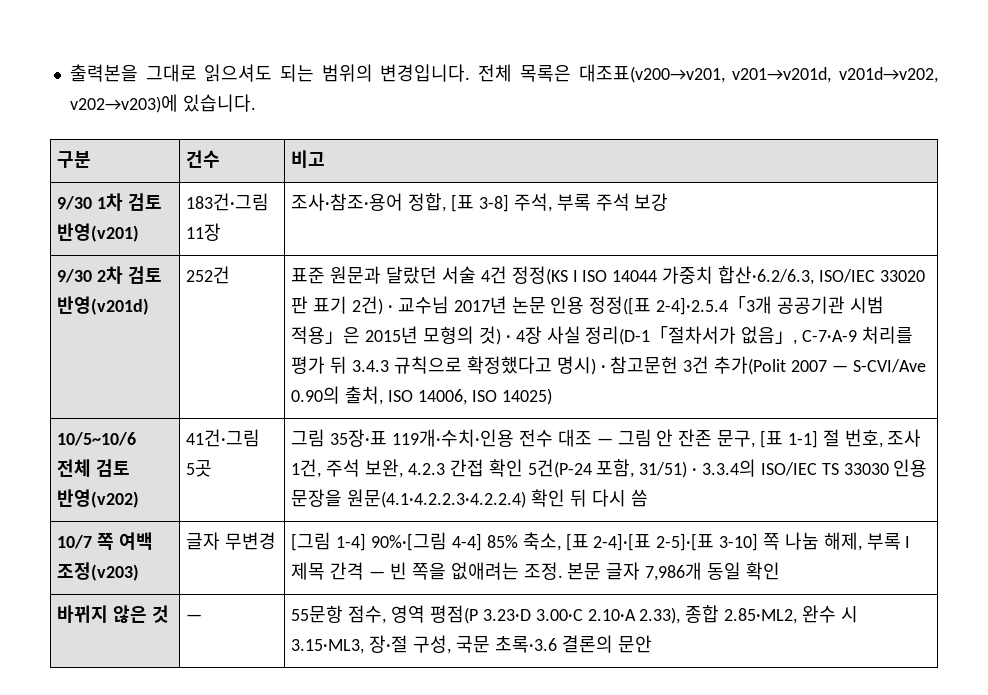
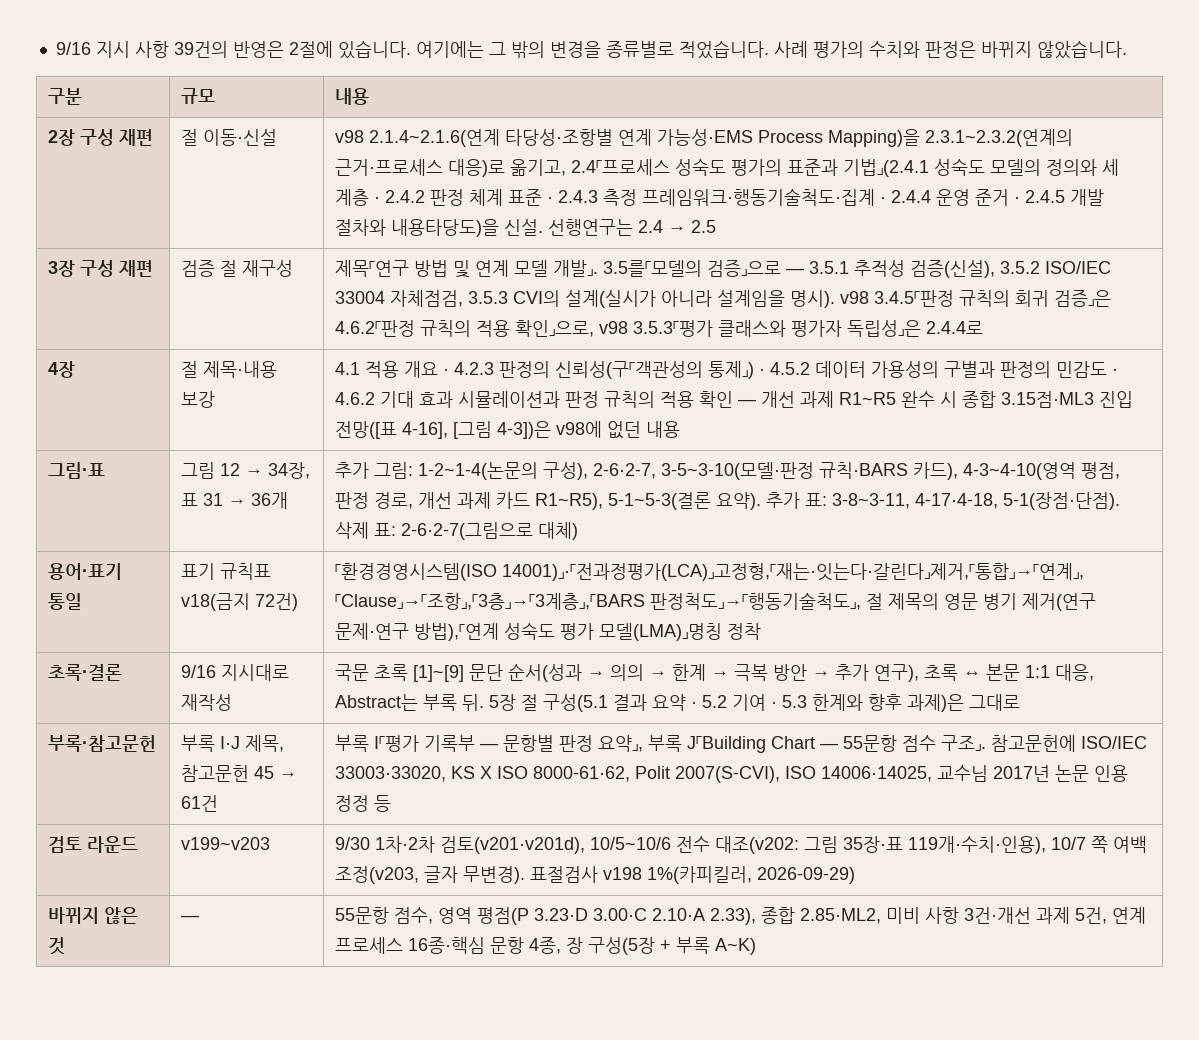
[69,64,939,83] [69,94,256,113] [57,151,92,168] [186,150,221,168] [291,150,326,168] [57,193,163,211] [57,223,140,242] [186,193,270,211] [186,223,222,241] [291,193,669,212] [57,266,163,284] [57,296,150,315] [186,266,231,284] [291,266,925,285] [291,296,884,315] [291,326,914,345] [291,356,926,375] [291,386,552,405] [57,432,137,446] [57,459,131,477] [57,489,140,508] [186,429,261,447] [186,460,213,477] [291,429,922,448] [291,459,928,478] [291,489,648,508] [57,532,154,550] [57,562,140,581] [186,532,277,550] [291,532,911,551] [291,562,780,581] 출력본을 그대로 읽으셔도 되는 범위의 변경입니다. 전체 목록은 대조표(v200→v201, v201→v201d, v201d→v202, v202→v203)에 있습니다. // 구분 | 건수 | 비고 // 9/30 1차 검토 반영(v201) | 183건·그림 11장 | 조사·참조·용어 정합, [표 3-8] 주석, 부록 주석 보강 // 9/30 2차 검토 반영(v201d) | 252건 | 표준 원문과 달랐던 서술 4건 정정(KS I ISO 14044 가중치 합산·6.2/6.3, ISO/IEC 33020 판 표기 2건) · 교수님 2017년 논문 인용 정정([표 2-4]·2.5.4「3개 공공기관 시범 적용」은 2015년 모형의 것) · 4장 사실 정리(D-1「절차서가 없음」, C-7·A-9 처리를 평가 뒤 3.4.3 규칙으로 확정했다고 명시) · 참고문헌 3건 추가(Polit 2007 — S-CVI/Ave 0.90의 출처, ISO 14006, ISO 14025) // 10/5~10/6 전체 검토 반영(v202) | 41건·그림 5곳 | 그림 35장·표 119개·수치·인용 전수 대조 — 그림 안 잔존 문구, [표 1-1] 절 번호, 조사 1건, 주석 보완, 4.2.3 간접 확인 5건(P-24 포함, 31/51) · 3.3.4의 ISO/IEC TS 33030 인용 문장을 원문(4.1·4.2.2.3·4.2.2.4) 확인 뒤 다시 씀 // 10/7 쪽 여백 조정(v203) | 글자 무변경 | [그림 1-4] 90%·[그림 4-4] 85% 축소, [표 2-4]·[표 2-5]·[표 3-10] 쪽 나눔 해제, 부록 I 제목 간격 — 빈 쪽을 없애려는 조정. 본문 글자 7,986개 동일 확인 -> [55,40,1127,59] [47,88,82,105] [180,88,215,104] [334,88,369,105] [47,129,153,146] [180,129,277,146] [334,129,1073,147] [334,158,1119,177] [334,188,1104,206] [334,219,716,237] [47,260,153,277] [180,260,293,277] [334,260,1111,278] [334,290,1111,308] [334,320,983,337] [47,361,75,378] [180,361,277,378] [180,391,215,408] [334,361,1118,379] [334,391,1133,408] [334,421,680,439] [47,462,105,479] [180,462,310,479] [180,492,288,509] [334,462,1120,480] [334,492,1120,510] [334,522,578,540] [47,563,122,580] [47,593,82,610] [180,563,271,580] [180,593,298,611] [334,563,1084,581] [334,592,1096,611] [334,622,761,641] [47,664,122,681] [180,664,289,681] [180,694,232,711] [334,663,1094,682] [334,694,1020,712] [47,735,156,752] [180,735,284,752] [180,765,297,782] [180,795,218,812] [334,735,1147,753] [334,765,1128,783] [334,795,391,812] [47,836,138,853] [180,837,270,850] [334,836,1147,854] [334,866,855,884] 9/16 지시 사항 39건의 반영은 2절에 있습니다. 여기에는 그 밖의 변경을 종류별로 적었습니다. 사례 평가의 수치와 판정은 바뀌지 않았습니다. // 구분 | 규모 | 내용 // 2장 구성 재편 | 절 이동·신설 | v98 2.1.4~2.1.6(연계 타당성·조항별 연계 가능성·EMS Process Mapping)을 2.3.1~2.3.2(연계의 근거·프로세스 대응)로 옮기고, 2.4「프로세스 성숙도 평가의 표준과 기법」(2.4.1 성숙도 모델의 정의와 세 계층 · 2.4.2 판정 체계 표준 · 2.4.3 측정 프레임워크·행동기술척도·집계 · 2.4.4 운영 준거 · 2.4.5 개발 절차와 내용타당도)을 신설. 선행연구는 2.4 → 2.5 // 3장 구성 재편 | 검증 절 재구성 | 제목「연구 방법 및 연계 모델 개발」. 3.5를「모델의 검증」으로 — 3.5.1 추적성 검증(신설), 3.5.2 ISO/IEC 33004 자체점검, 3.5.3 CVI의 설계(실시가 아니라 설계임을 명시). v98 3.4.5「판정 규칙의 회귀 검증」은 4.6.2「판정 규칙의 적용 확인」으로, v98 3.5.3「평가 클래스와 평가자 독립성」은 2.4.4로 // 4장 | 절 제목·내용 보강 | 4.1 적용 개요 · 4.2.3 판정의 신뢰성(구「객관성의 통제」) · 4.5.2 데이터 가용성의 구별과 판정의 민감도 · 4.6.2 기대 효과 시뮬레이션과 판정 규칙의 적용 확인 — 개선 과제 R1~R5 완수 시 종합 3.15점·ML3 진입 전망([표 4-16], [그림 4-3])은 v98에 없던 내용 // 그림·표 | 그림 12 → 34장, 표 31 → 36개 | 추가 그림: 1-2~1-4(논문의 구성), 2-6·2-7, 3-5~3-10(모델·판정 규칙·BARS 카드), 4-3~4-10(영역 평점, 판정 경로, 개선 과제 카드 R1~R5), 5-1~5-3(결론 요약). 추가 표: 3-8~3-11, 4-17·4-18, 5-1(장점·단점). 삭제 표: 2-6·2-7(그림으로 대체) // 용어·표기 통일 | 표기 규칙표 v18(금지 72건) | 「환경경영시스템(ISO 14001)」·「전과정평가(LCA)」고정형,「재는·잇는다·갈린다」제거,「통합」→「연계」,「Clause」→「조항」,「3층」→「3계층」,「BARS 판정척도」→「행동기술척도」, 절 제목의 영문 병기 제거(연구 문제·연구 방법),「연계 성숙도 평가 모델(LMA)」명칭 정착 // 초록·결론 | 9/16 지시대로 재작성 | 국문 초록 [1]~[9] 문단 순서(성과 → 의의 → 한계 → 극복 방안 → 추가 연구), 초록 ↔ 본문 1:1 대응, Abstract는 부록 뒤. 5장 절 구성(5.1 결과 요약 · 5.2 기여 · 5.3 한계와 향후 과제)은 그대로 // 부록·참고문헌 | 부록 I·J 제목, 참고문헌 45 → 61건 | 부록 I「평가 기록부 — 문항별 판정 요약」, 부록 J「Building Chart — 55문항 점수 구조」. 참고문헌에 ISO/IEC 33003·33020, KS X ISO 8000-61·62, Polit 2007(S-CVI), ISO 14006·14025, 교수님 2017년 논문 인용 정정 등 // 검토 라운드 | v199~v203 | 9/30 1차·2차 검토(v201·v201d), 10/5~10/6 전수 대조(v202: 그림 35장·표 119개·수치·인용), 10/7 쪽 여백 조정(v203, 글자 무변경). 표절검사 v198 1%(카피킬러, 2026-09-29)
[802,605,858,623] [291,635,652,654] 완수 시 3.15·ML3, 장·절 구성, 국문 초록·3.6 결론의 문안 -> [885,907,1146,924] [334,937,756,955] 미비 사항 3건·개선 과제 5건, 연계 프로세스 16종·핵심 문항 4종, 장 구성(5장 + 부록 A~K)

